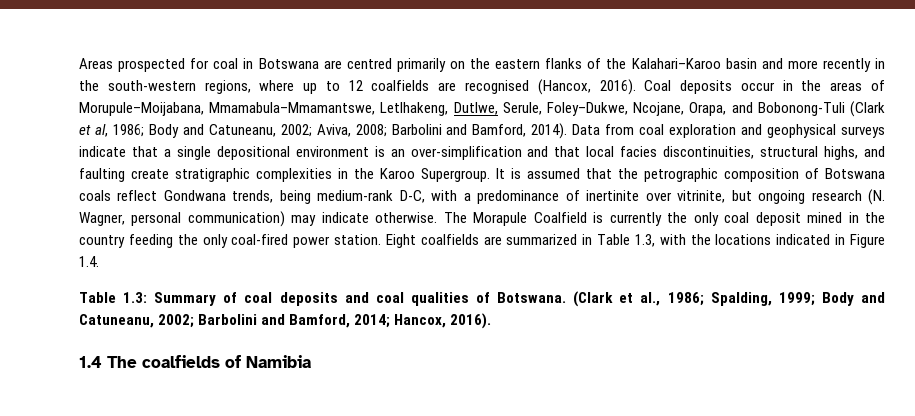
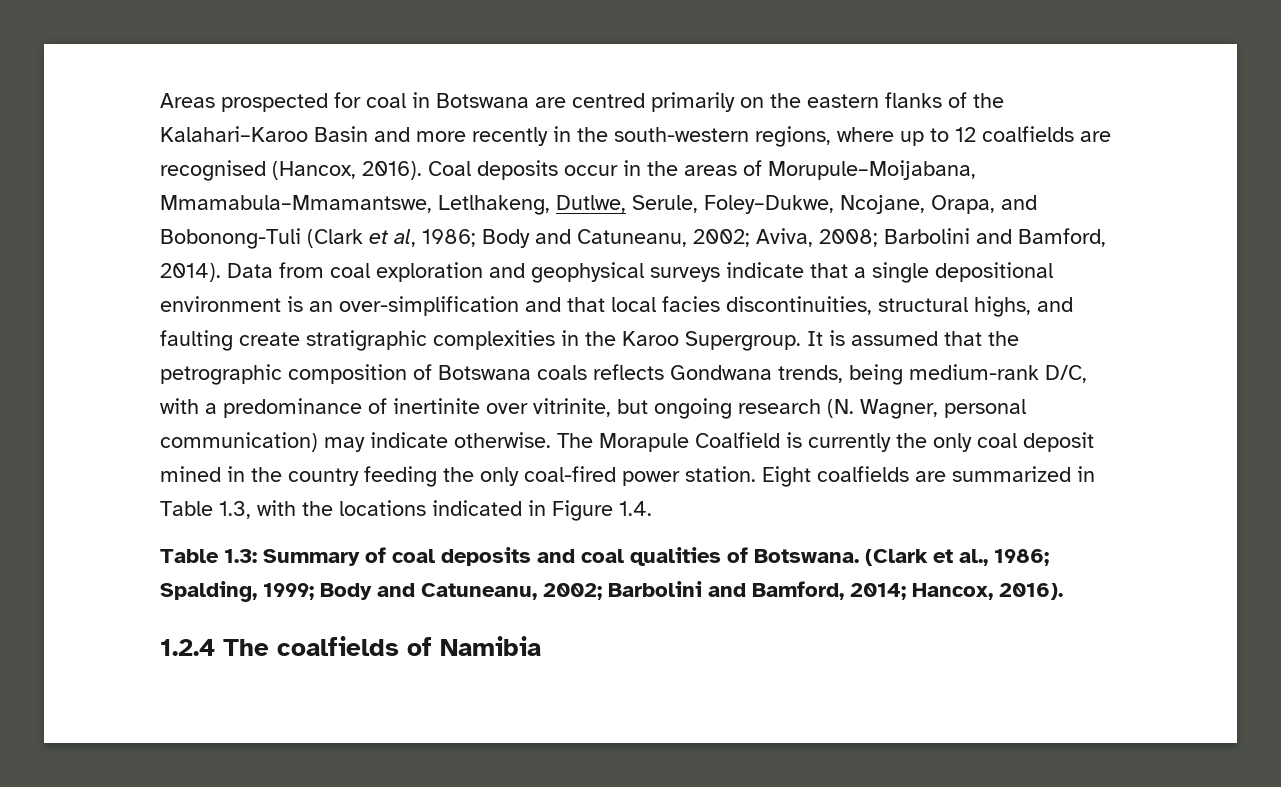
[725,58,757,69] basin -> [314,126,368,142] Basin
[117,190,158,201] reflect -> [593,364,664,380] reflects
[399,190,425,203] D-C, -> [1045,365,1087,383] D/C,
[79,356,102,368] 1.4 -> [160,639,215,656] 1.2.4

